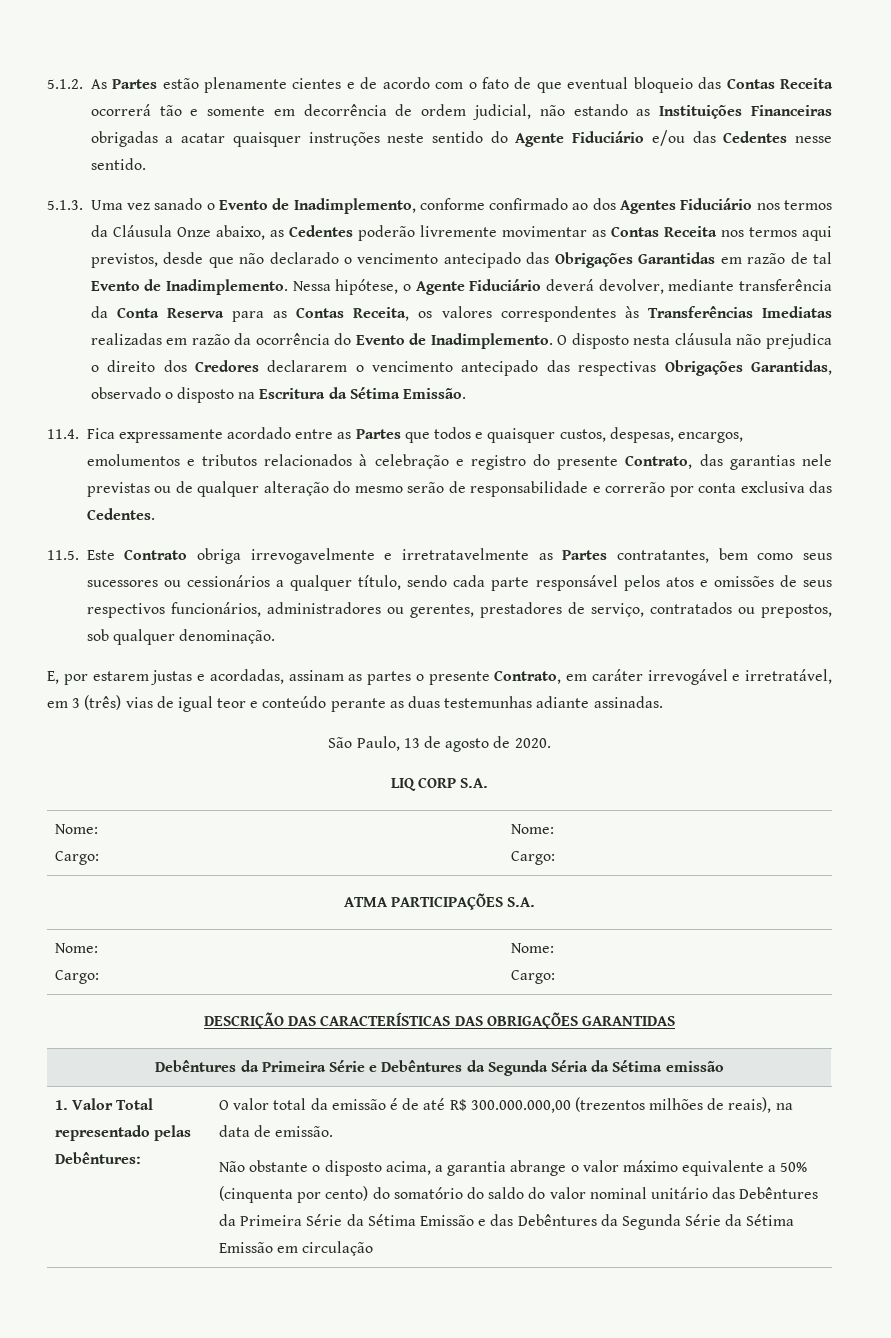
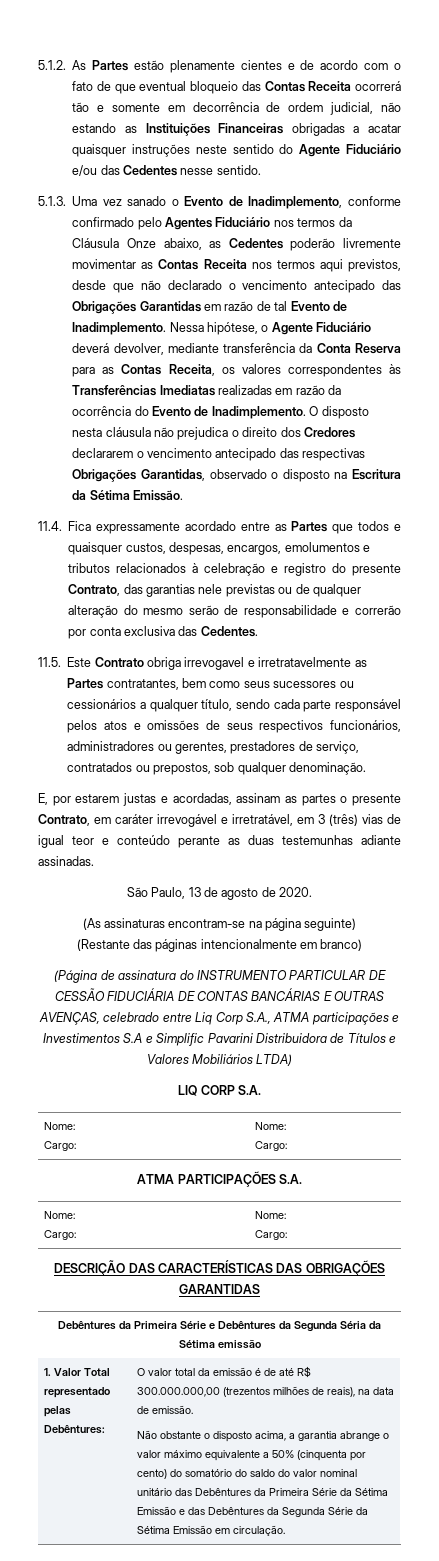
[572,198,616,210] ao dos -> [137,217,162,230] pelo
[250,548,375,564] irrevogavelmente -> [184,657,245,670] irrevogavel
(551, 743) none -> [82,918,357,931] [76,939,363,952] [54,970,386,983] [54,988,385,1001] [39,1012,399,1025] [43,1033,396,1046] [146,1054,293,1066] // (As assinaturas encontram-se na página seguinte) // (Restante das páginas intencionalmente em branco) // (Página de assinatura do INSTRUMENTO PARTICULAR DE CESSÃO FIDUCIÁRIA DE CONTAS BANCÁRIAS E OUTRAS AVENÇAS, celebrado entre Liq Corp S.A., ATMA participações e Investimentos S.A e Simplific Pavarini Distribuidora de Títulos e Valores Mobiliários LTDA)
[302,1241,374,1256] circulação -> [233,1525,286,1536] circulação.

